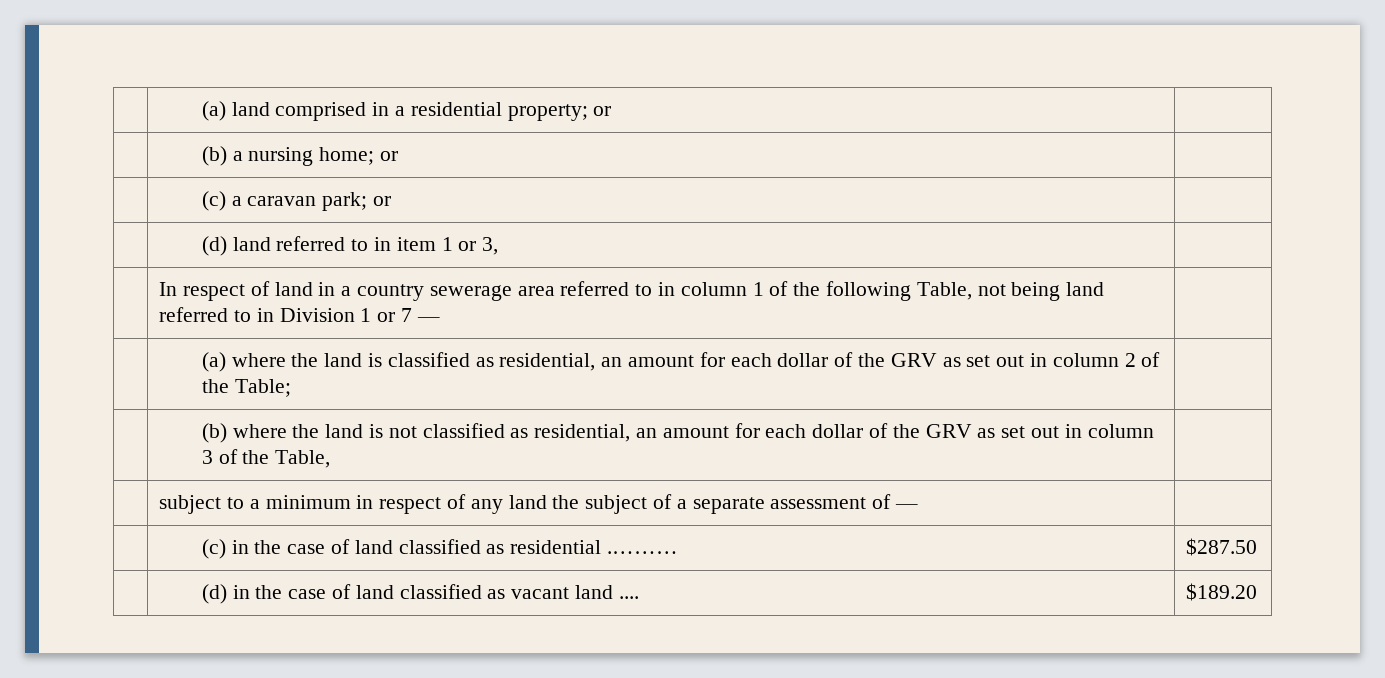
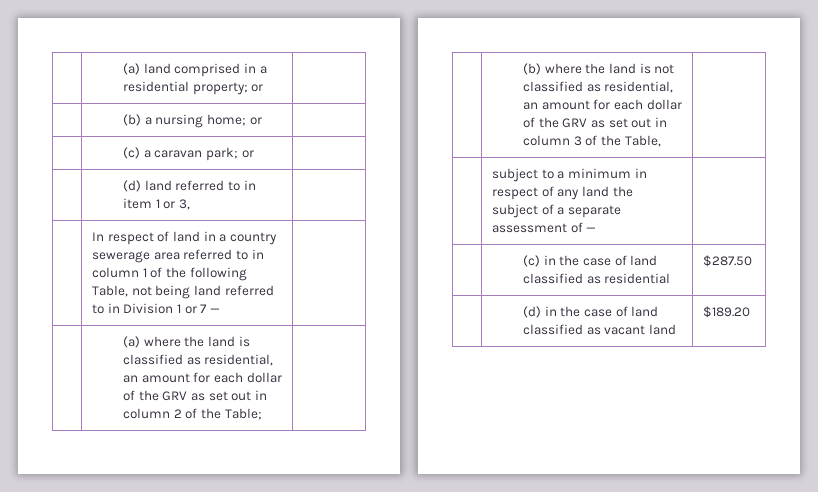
[607,551,679,554] .……… -> (671, 278) none
[618,596,639,599] .... -> (676, 329) none

